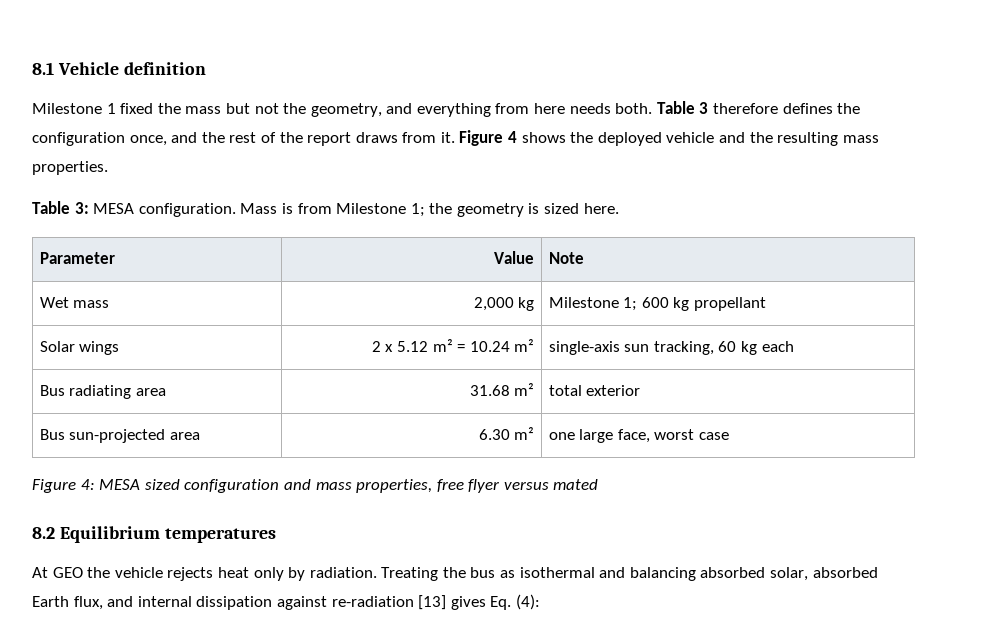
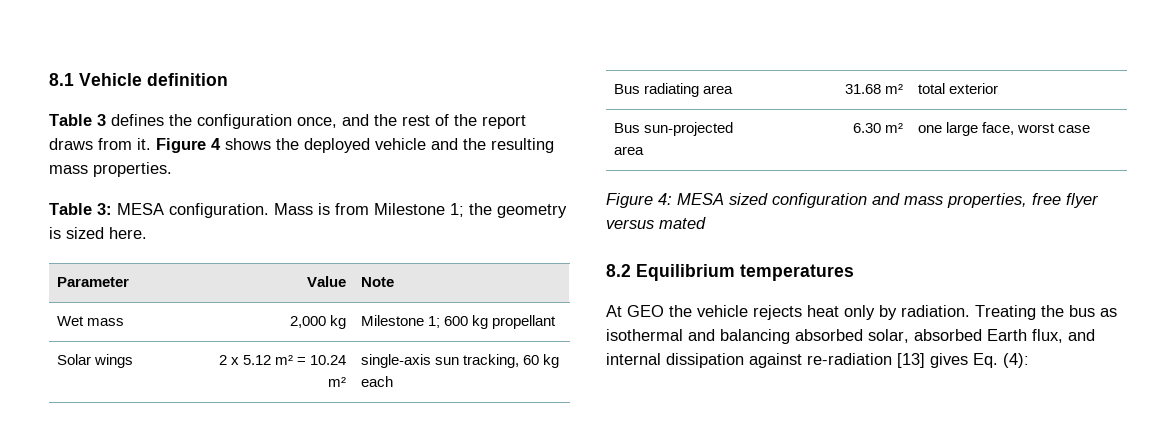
[32,103,653,117] Milestone 1 fixed the mass but not the geometry, and everything from here needs both. -> (228, 79) none
[713,103,779,114] therefore -> (106, 120) none

